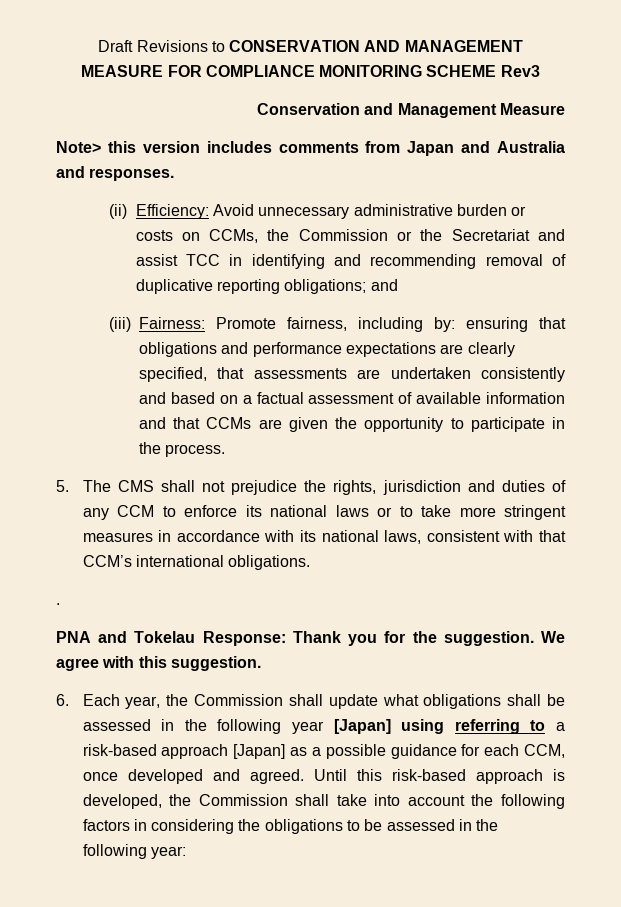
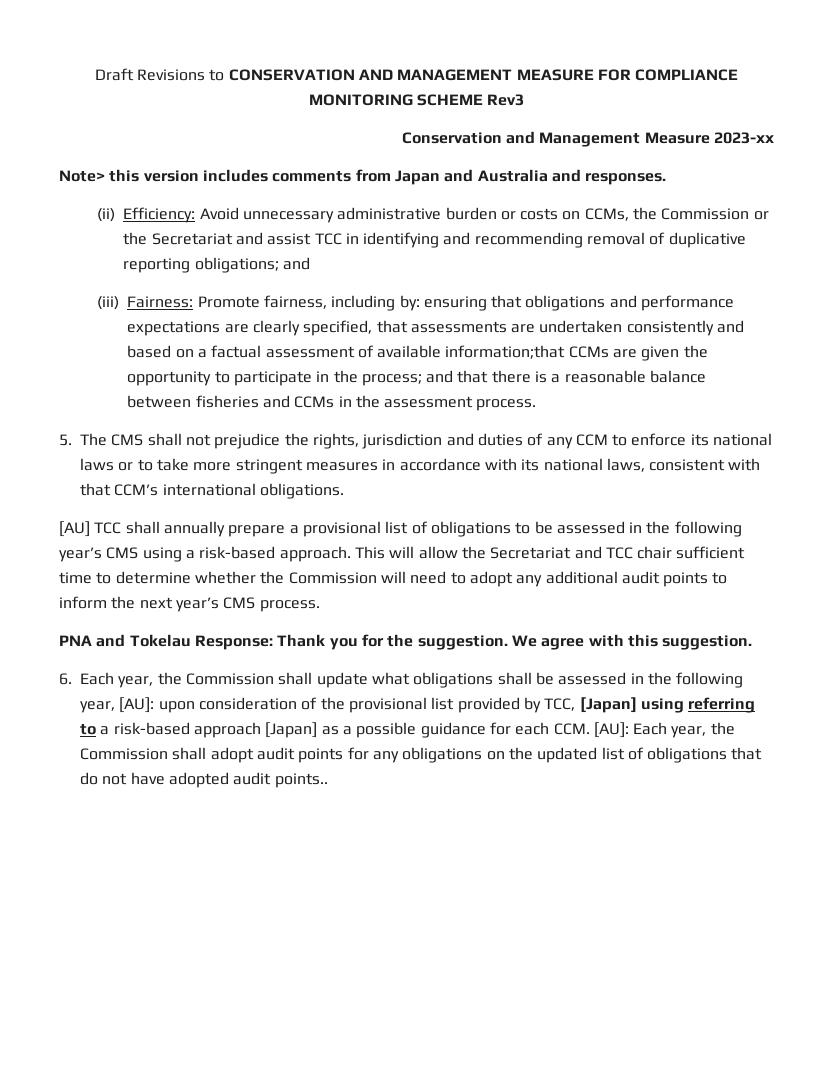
(565, 109) none -> [714,132,775,144] 2023-xx
[486,392,565,404] [139,417,201,429] information and that -> [445,345,566,359] information;that
(162, 448) none -> [361,370,707,386] [127,395,474,408] process; and that there is a reasonable balance between fisheries and CCMs in the assessment
[56,603,60,605] . -> [59,521,742,537] [59,546,746,562] [59,571,728,587] [59,596,320,612] [AU] TCC shall annually prepare a provisional list of obligations to be assessed in the following year’s CMS using a risk-based approach. This will allow the Secretariat and TCC chair sufficient time to determine whether the Commission will need to adopt any additional audit points to inform the next year’s CMS process.
[291,721,324,734] year -> [80,697,576,713] year, [AU]: upon consideration of the provisional list provided by TCC,
[524,744,565,758] [82,769,565,784] [82,794,565,809] [82,819,499,834] [82,844,186,859] CCM, once developed and agreed. Until this risk-based approach is developed, the Commission shall take into account the following factors in considering the obligations to be assessed in the following year: -> [553,722,735,738] [80,747,763,763] [80,772,328,788] CCM. [AU]: Each year, the Commission shall adopt audit points for any obligations on the updated list of obligations that do not have adopted audit points..

